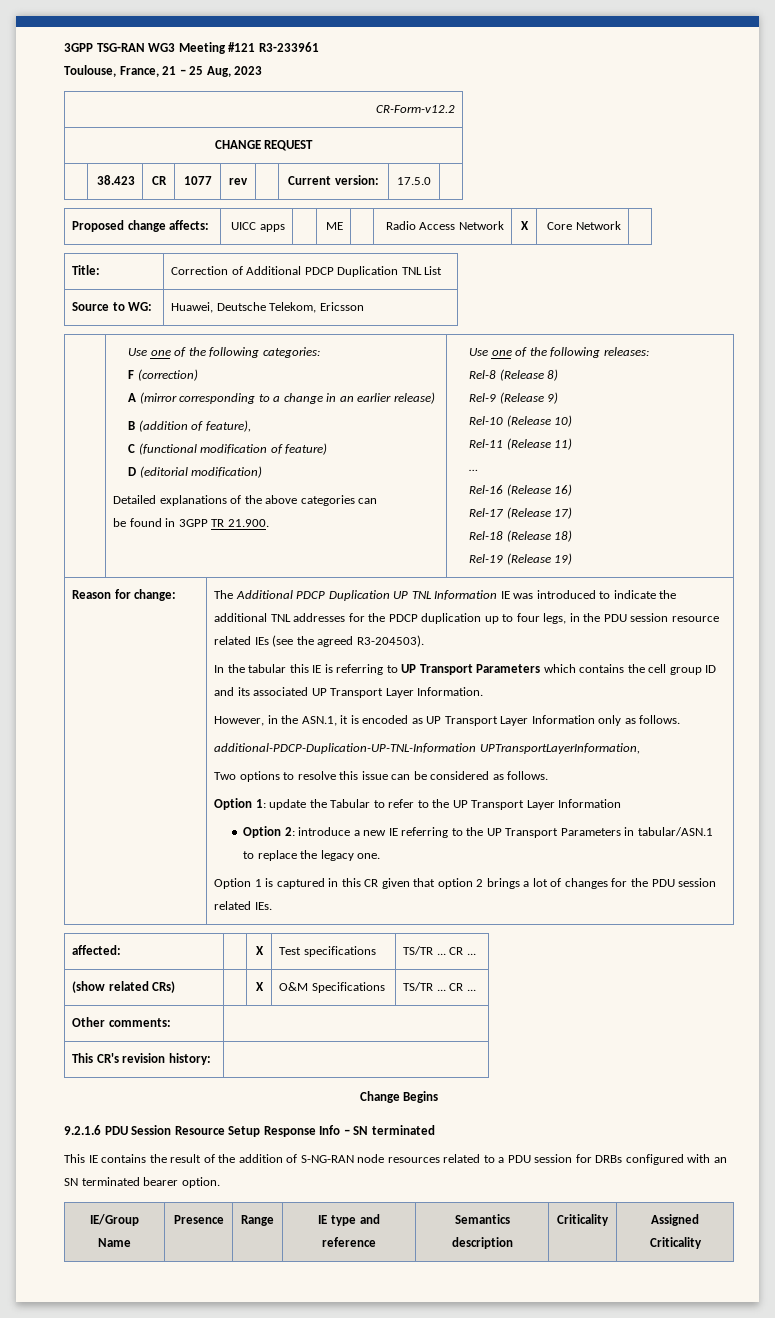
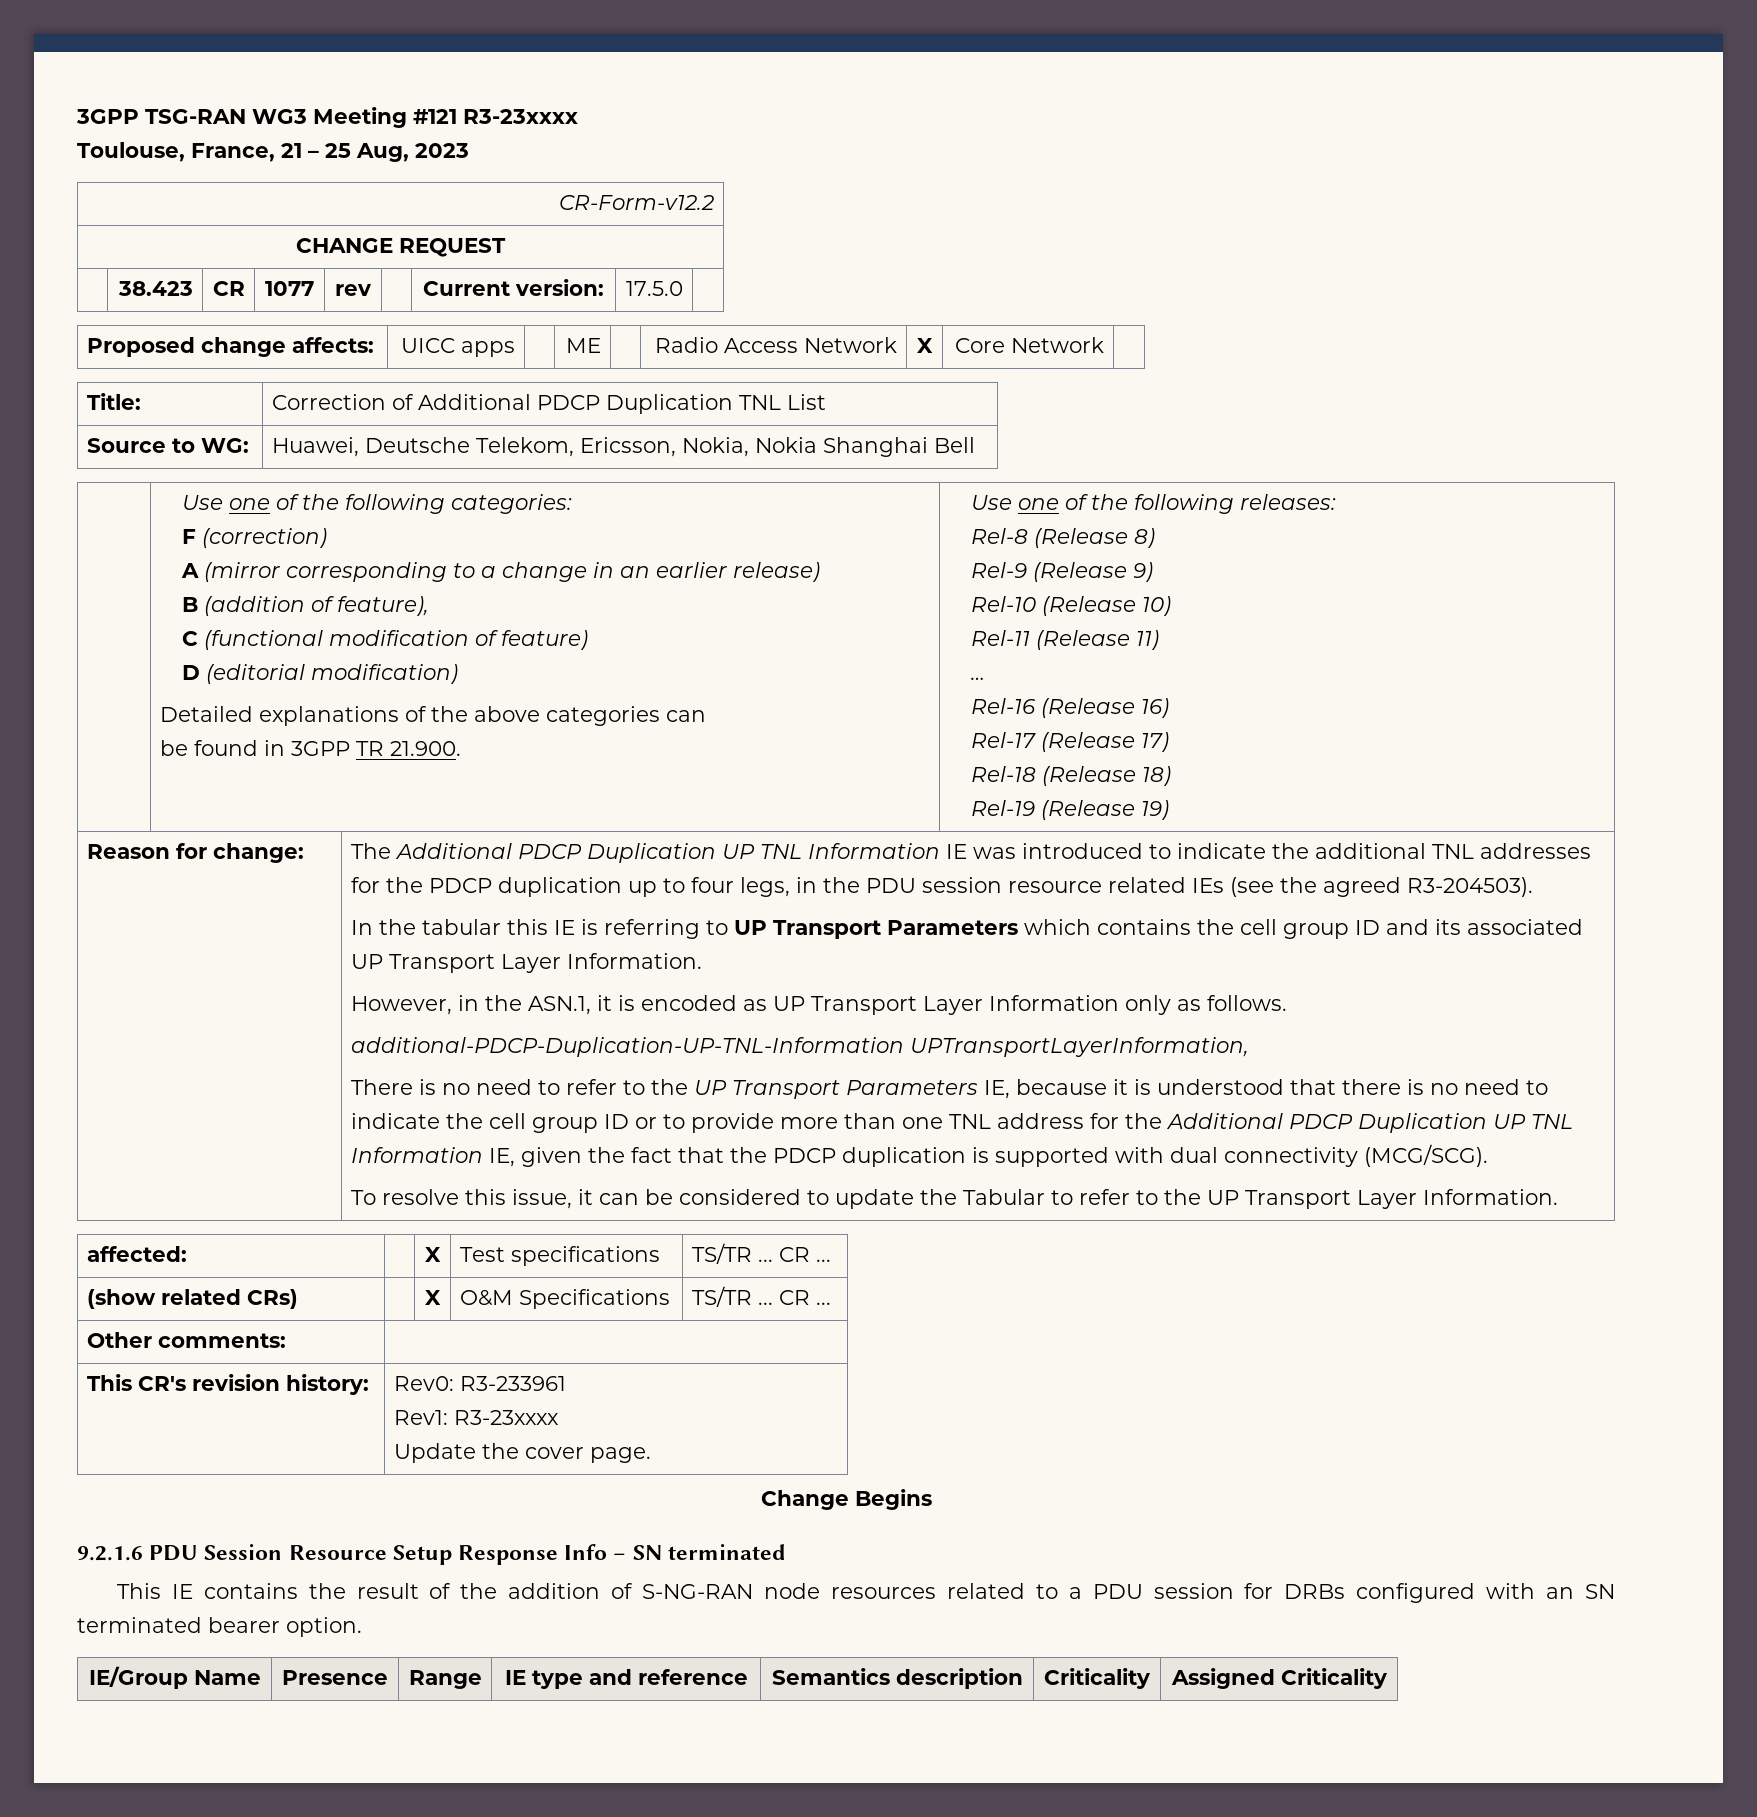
[258,42,319,52] R3-233961 -> [463,109,578,124] R3-23xxxx
[319,302,364,311] Ericsson -> [579,437,975,457] Ericsson, Nokia, Nokia Shanghai Bell
[214,771,549,782] [214,798,266,810] Two options to resolve this issue can be considered as follows. // Option 1: -> [350,1079,1548,1099] [350,1113,1573,1133] [350,1144,1488,1167] [350,1189,829,1209] There is no need to refer to the UP Transport Parameters IE, because it is understood that there is no need to indicate the cell group ID or to provide more than one TNL address for the Additional PDCP Duplication UP TNL Information IE, given the fact that the PDCP duplication is supported with dual connectivity (MCG/SCG). // To resolve this issue, it can be considered to
[558,799,622,808] [243,826,713,838] [243,850,381,861] [214,878,717,889] [214,901,272,910] Information // Option 2: introduce a new IE referring to the UP Transport Parameters in tabular/ASN.1 to replace the legacy one. // Option 1 is captured in this CR given that option 2 brings a lot of changes for the PDU session related IEs. -> [1422,1189,1558,1205] Information.
(211, 1059) none -> [393,1376,566,1391] [393,1410,559,1425] [393,1443,651,1463] Rev0: R3-233961 // Rev1: R3-23xxxx // Update the cover page.

